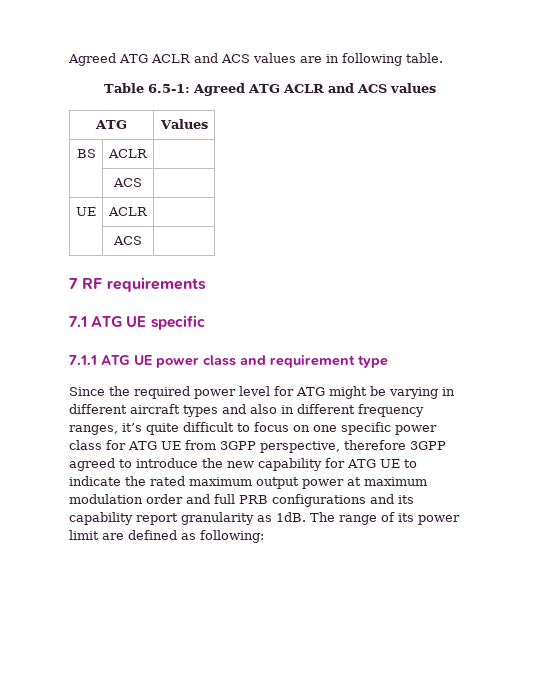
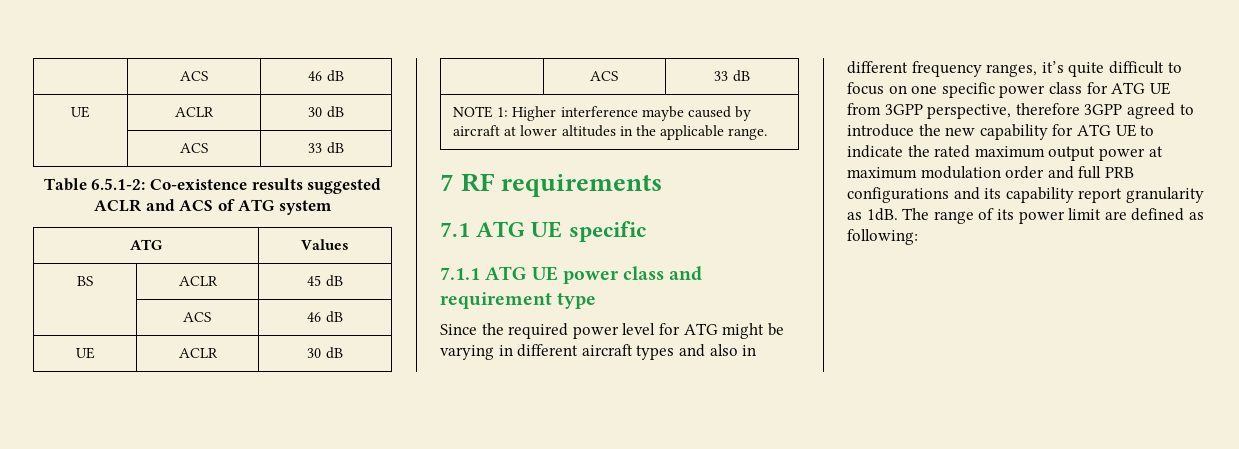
[68,53,443,66] [104,83,436,96] Agreed ATG ACLR and ACS values are in following table. // Table 6.5-1: Agreed ATG ACLR and ACS values -> [179,71,209,81] [308,70,344,82] [71,106,90,118] [175,107,214,117] [308,106,344,118] [179,143,209,153] [308,142,344,154] [43,178,382,194] [94,199,332,215] | ACS | 46 dB // UE | ACLR | 30 dB // | ACS | 33 dB // Table 6.5.1-2: Co-existence results suggested ACLR and ACS of ATG system
[113,178,142,187] [76,207,96,216] [108,207,148,216] [113,236,142,245] // | ACS | // UE | ACLR | // | ACS | -> [307,275,343,287] [183,312,212,322] [307,311,343,323] [75,347,95,359] [178,348,218,358] [307,347,343,359] [590,71,619,81] [714,70,750,82] [453,106,752,121] [453,125,768,140] 45 dB // | ACS | 46 dB // UE | ACLR | 30 dB // | ACS | 33 dB // NOTE 1: Higher interference maybe caused by aircraft at lower altitudes in the applicable range.

